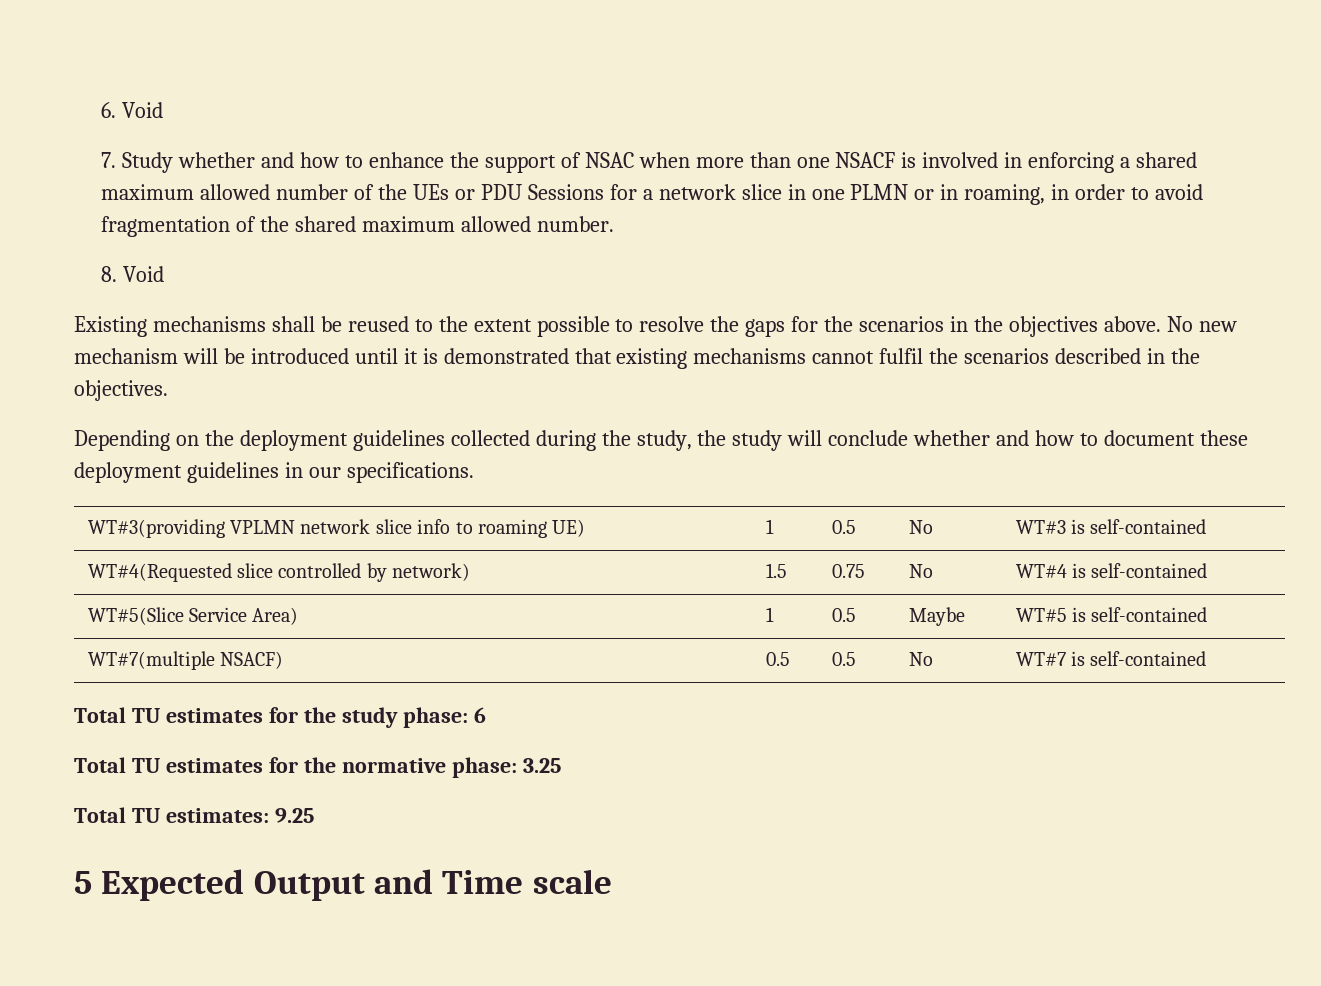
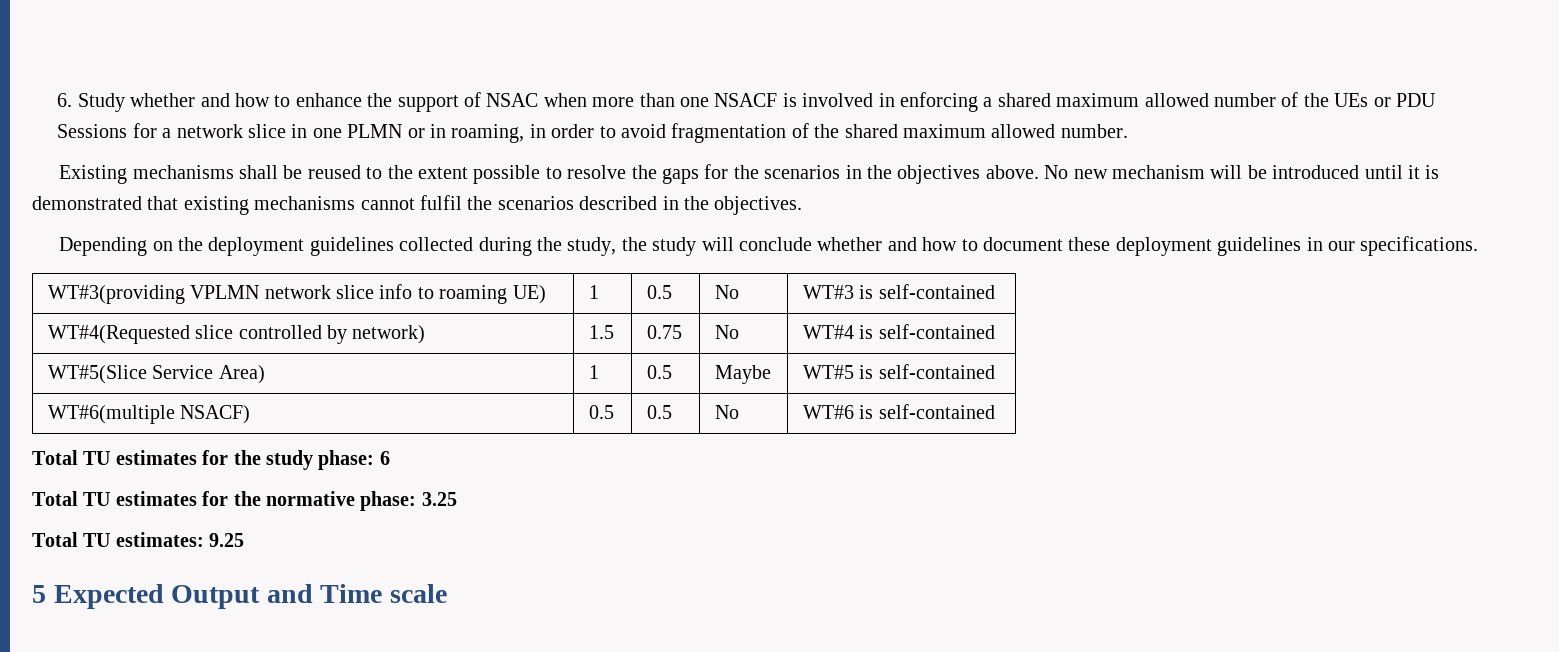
[122,102,164,118] [101,152,117,168] Void // 7. -> (73, 100) none
[101,266,165,282] // 8. Void -> (1128, 131) none
[87,651,215,670] WT#7(multiple -> [47,405,175,424] WT#6(multiple
[1015,652,1066,666] WT#7 -> [802,405,854,419] WT#6

